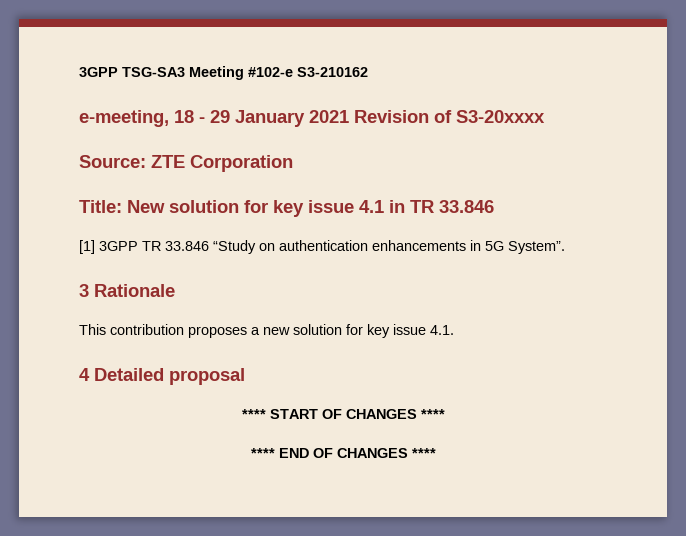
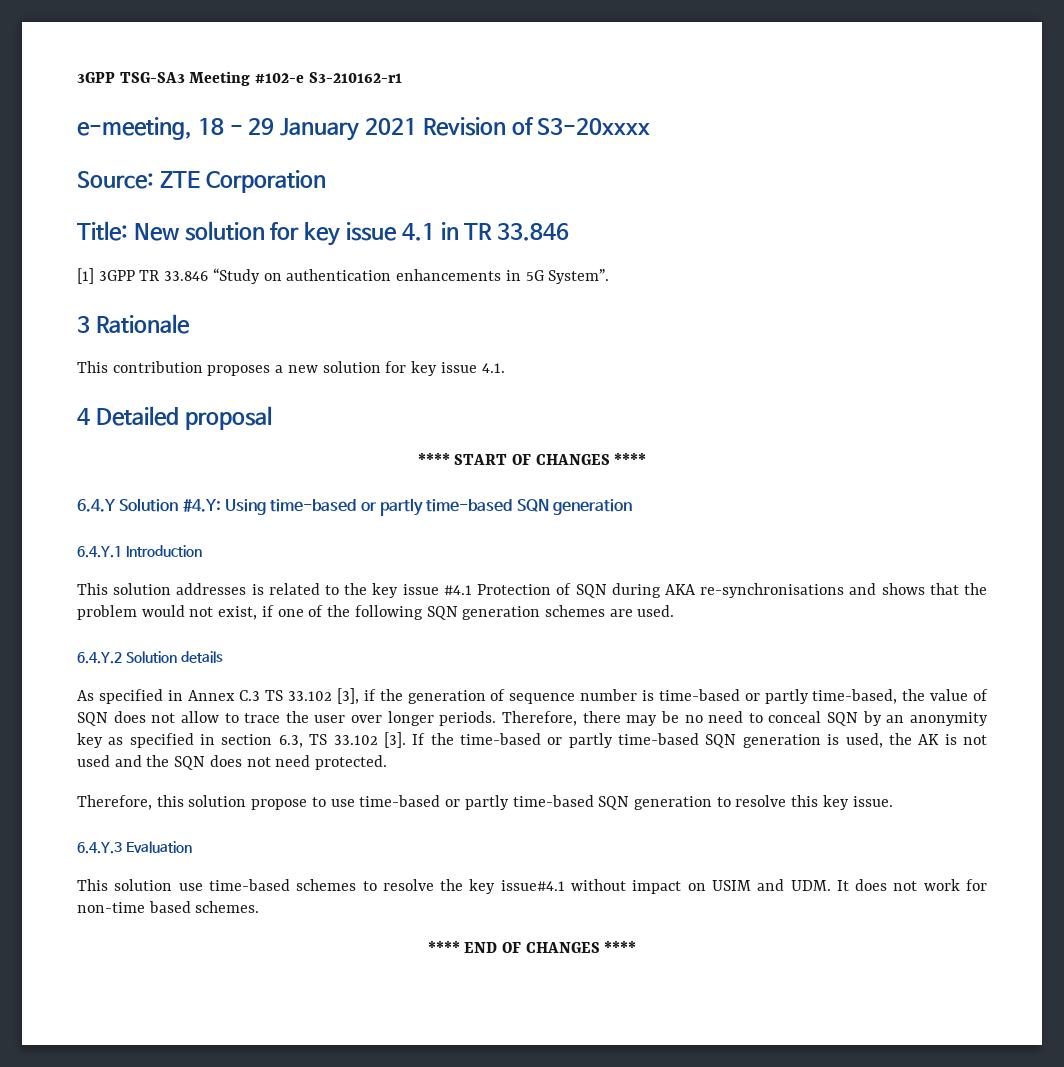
[297,67,368,77] S3-210162 -> [308,72,402,83] S3-210162-r1
(445, 414) none -> [77,498,632,516] [77,545,202,558] [77,583,988,598] [77,605,675,620] [77,651,223,664] [77,688,989,704] [77,711,988,726] [77,732,988,748] [77,755,388,770] [77,795,893,810] [77,841,192,854] [77,879,987,894] [77,901,260,913] // 6.4.Y Solution #4.Y: Using time-based or partly time-based SQN generation // 6.4.Y.1 Introduction // This solution addresses is related to the key issue #4.1 Protection of SQN during AKA re-synchronisations and shows that the problem would not exist, if one of the following SQN generation schemes are used. // 6.4.Y.2 Solution details // As specified in Annex C.3 TS 33.102 [3], if the generation of sequence number is time-based or partly time-based, the value of SQN does not allow to trace the user over longer periods. Therefore, there may be no need to conceal SQN by an anonymity key as specified in section 6.3, TS 33.102 [3]. If the time-based or partly time-based SQN generation is used, the AK is not used and the SQN does not need protected. // Therefore, this solution propose to use time-based or partly time-based SQN generation to resolve this key issue. // 6.4.Y.3 Evaluation // This solution use time-based schemes to resolve the key issue#4.1 without impact on USIM and UDM. It does not work for non-time based schemes.

